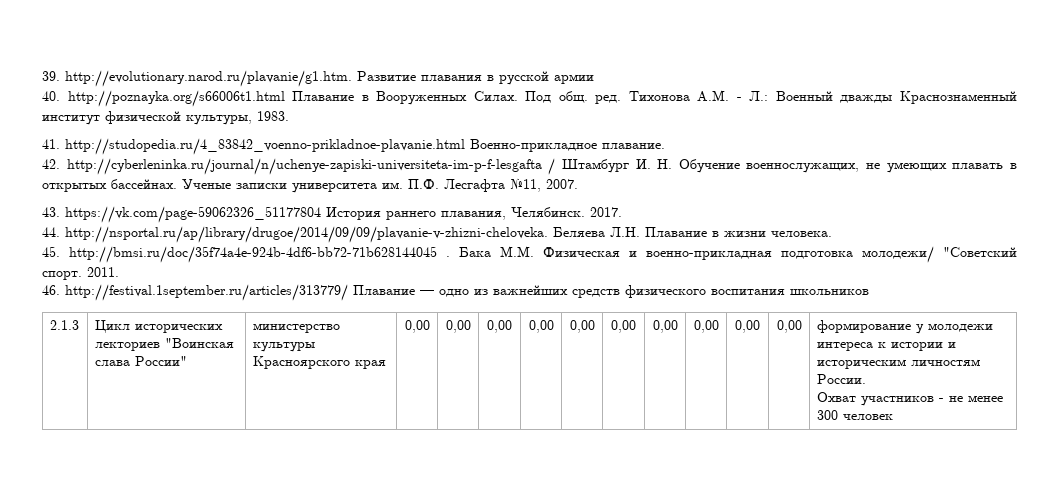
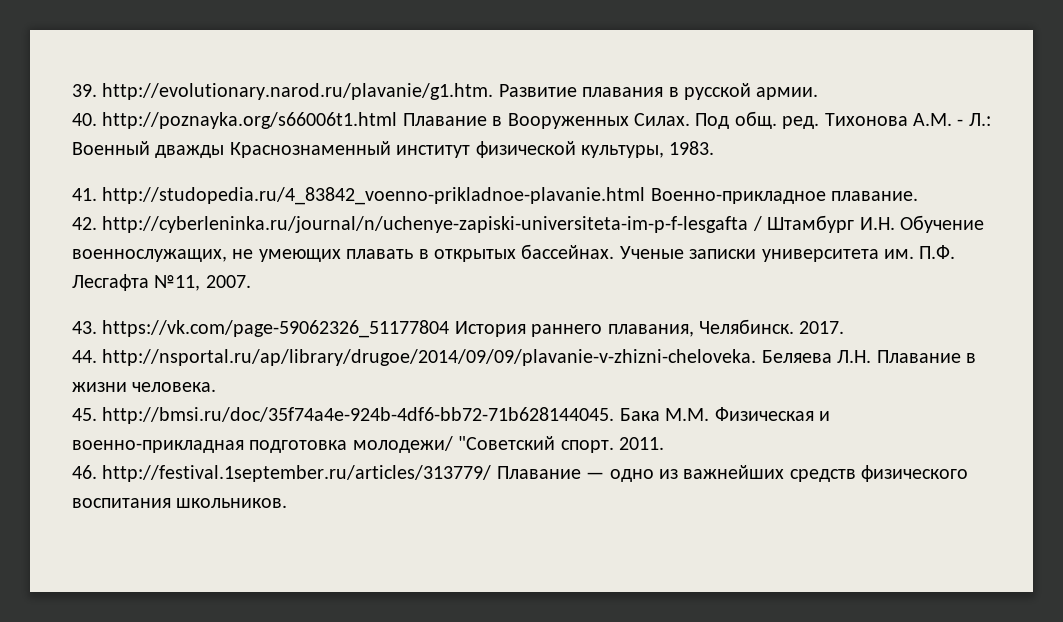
[554,74,594,84] армии -> [756,87,819,100] армии.
[635,159,673,170] И. Н. -> [859,217,895,230] И.Н.
[69,246,450,263] http://bmsi.ru/doc/35f74a4e-924b-4df6-bb72-71b628144045 . -> [102,407,615,424] http://bmsi.ru/doc/35f74a4e-924b-4df6-bb72-71b628144045.
[790,289,869,295] [49,320,79,330] [94,320,223,333] [94,338,234,351] [94,356,187,366] [252,323,340,333] [252,342,315,352] [252,356,386,369] [404,320,430,333] [445,320,471,333] [487,320,512,333] [528,320,554,333] [569,320,595,333] [611,320,636,333] [652,320,678,333] [693,320,719,333] [735,320,760,333] [776,320,802,333] [816,320,993,334] [816,342,956,351] [816,359,980,369] [816,374,866,384] [816,392,1003,406] [816,410,893,420] школьников // 2.1.3 | Цикл исторических лекториев "Воинская слава России" | министерство культуры Красноярского края | 0,00 | 0,00 | 0,00 | 0,00 | 0,00 | 0,00 | 0,00 | 0,00 | 0,00 | 0,00 | формирование у молодежи интереса к истории и историческим личностям России. // Охват участников - не менее 300 человек -> [176,498,288,508] школьников.

